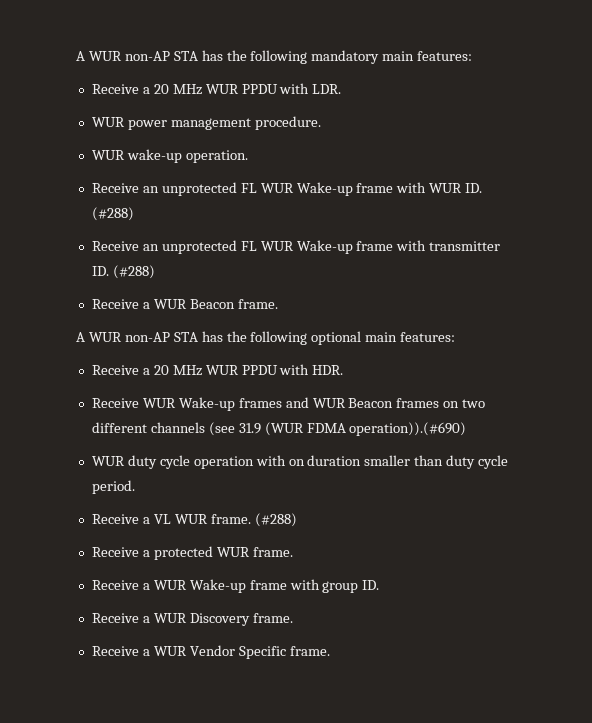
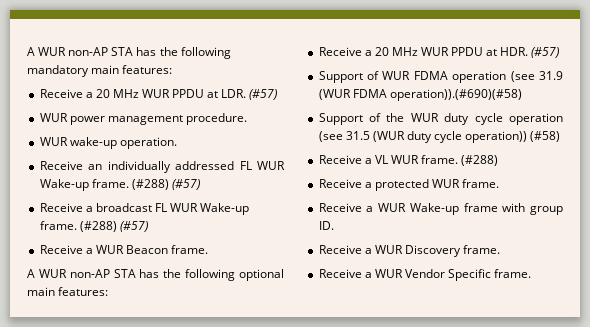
[279,83,310,94] with -> [207,91,219,98] at
(342, 89) none -> [249,89,278,100] (#57)
[161,182,483,196] [91,207,134,221] [91,240,501,254] [91,265,155,279] unprotected FL WUR Wake-up frame with WUR ID. (#288) // Receive an unprotected FL WUR Wake-up frame with transmitter ID. (#288) -> [107,161,285,173] [39,179,200,191] [39,203,250,215] [39,221,148,232] individually addressed FL WUR Wake-up frame. (#288) (#57) // Receive a broadcast FL WUR Wake-up frame. (#288) (#57)
[279,364,310,375] with -> [486,49,498,56] at
[91,397,486,411] [91,422,467,436] [91,455,509,469] [91,480,135,494] // Receive WUR Wake-up frames and WUR Beacon frames on two different channels (see 31.9 (WUR FDMA operation)).(#690) // WUR duty cycle operation with on duration smaller than duty cycle period. -> [531,47,560,58] [318,71,563,83] [318,89,522,101] [318,113,563,125] [318,131,561,143] (#57) // Support of WUR FDMA operation (see 31.9 (WUR FDMA operation)).(#690)(#58) // Support of the WUR duty cycle operation (see 31.5 (WUR duty cycle operation)) (#58)

